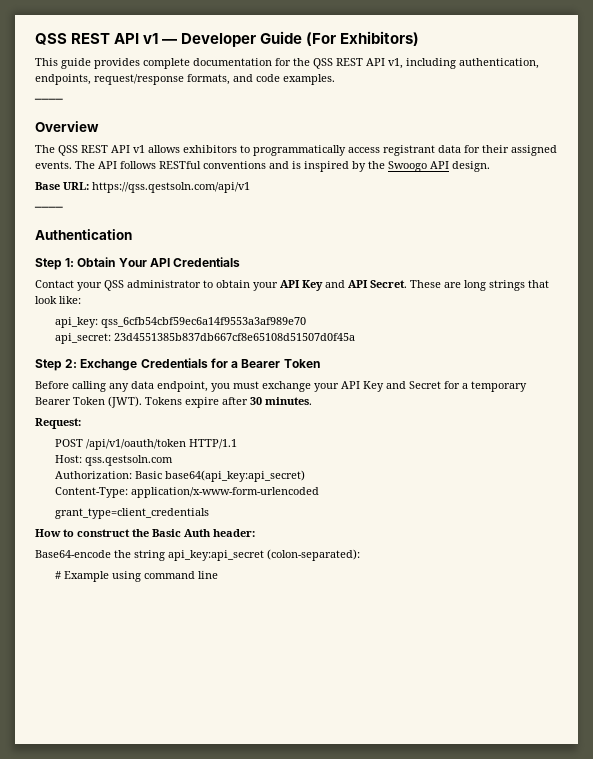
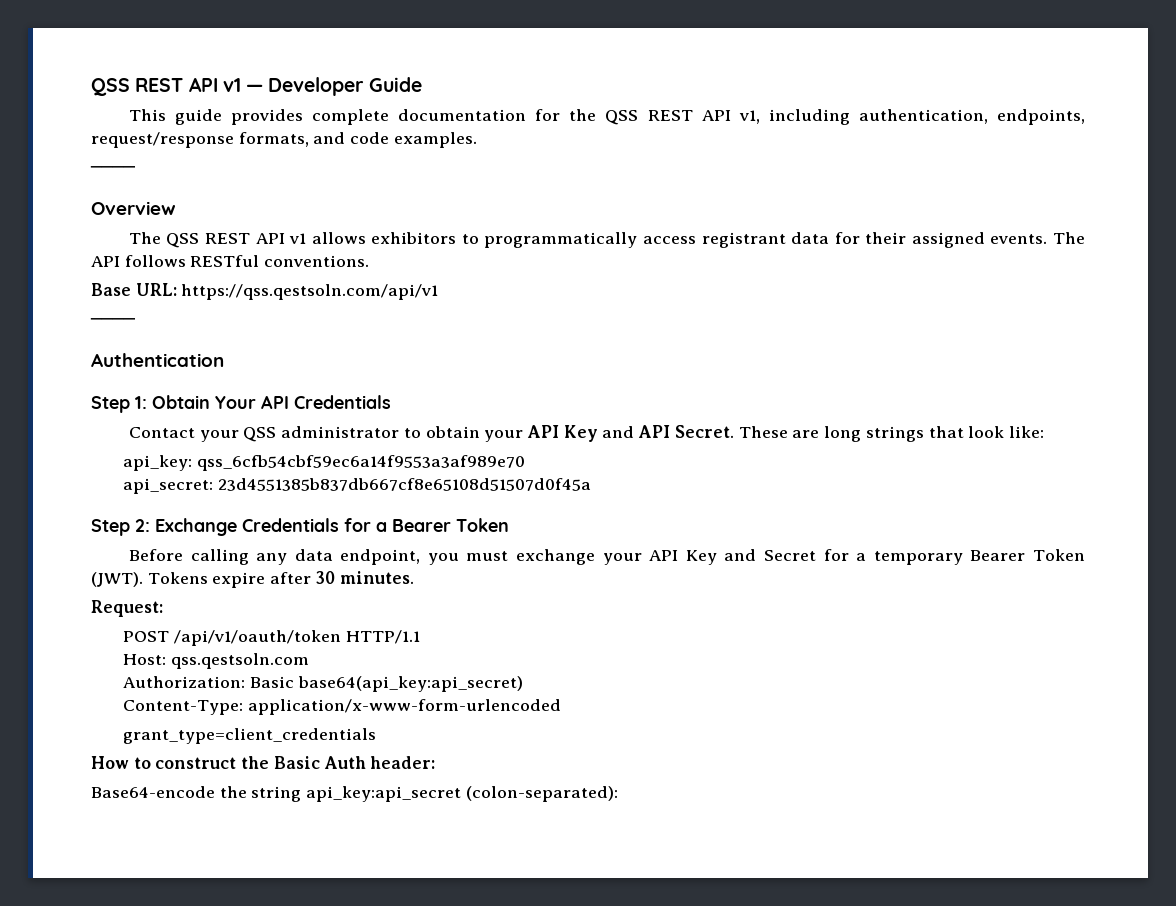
[306,31,420,46] (For Exhibitors) -> (422, 84) none
[203,161,490,172] conventions and is inspired by the Swoogo API design. -> [264,255,370,267] conventions.
[55,571,219,582] // # Example using command line -> (618, 794) none

